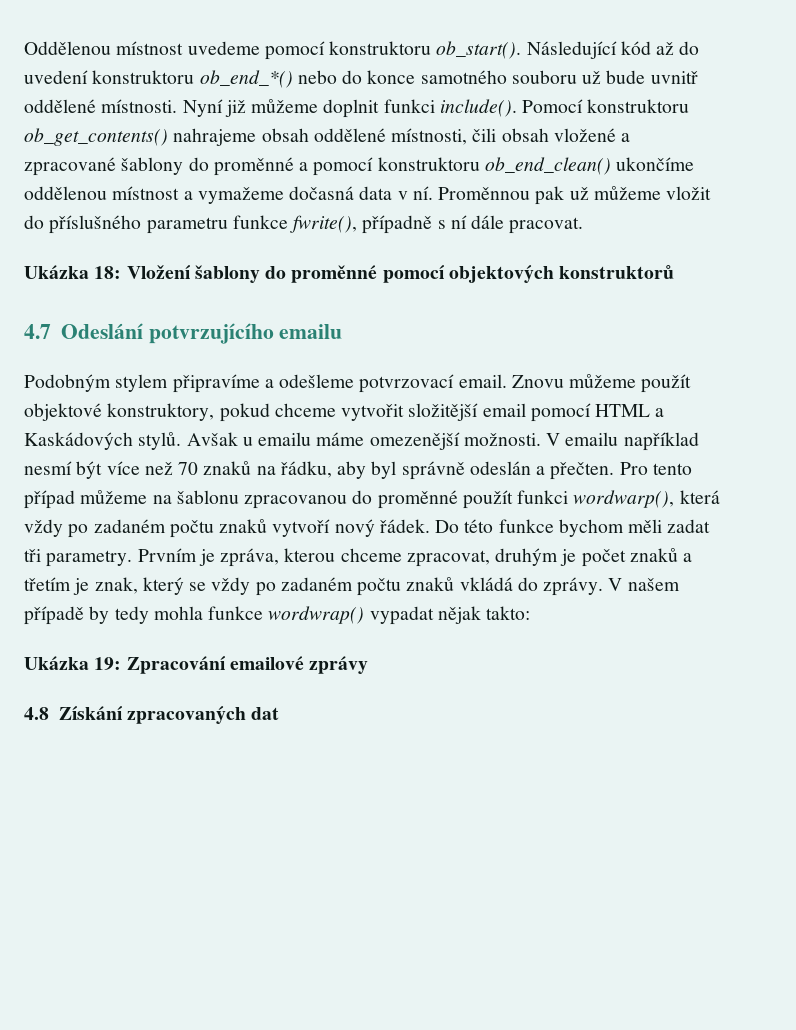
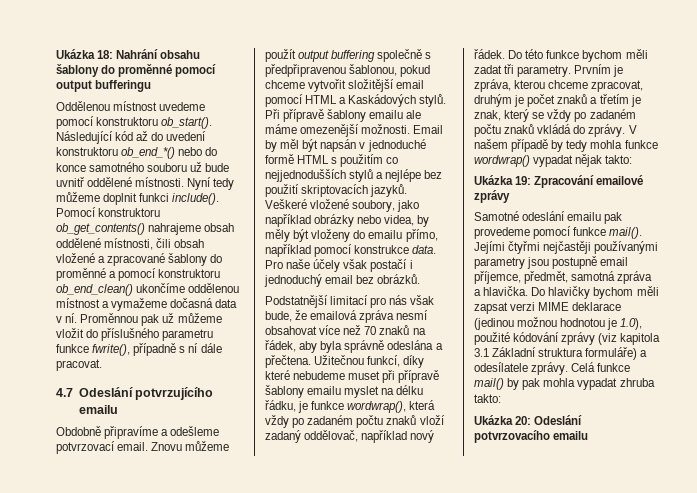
(24, 48) none -> [56,49,201,59] [56,64,217,77] [56,80,152,92] Ukázka 18: Nahrání obsahu šablony do proměnné pomocí output bufferingu //
[224,100,246,117] již -> [213,178,235,190] tedy
[24,265,675,283] // Ukázka 18: Vložení šablony do proměnné pomocí objektových konstruktorů -> (102, 365) none
[24,374,169,392] Podobným stylem -> [56,426,101,436] Obdobně
[24,403,215,421] objektové konstruktory, -> [298,49,432,62] [265,64,398,77] output buffering společně s předpřipravenou šablonou,
[186,432,699,451] [24,461,103,479] Avšak u emailu máme omezenější možnosti. V emailu například nesmí být -> [265,109,422,122] [265,124,444,137] [265,139,426,152] [265,154,399,167] [265,169,443,182] [265,184,408,197] [265,199,420,212] [265,214,430,227] [265,229,438,242] [265,244,437,257] [265,259,413,272] [264,274,421,287] [265,295,435,308] [265,310,429,323] [265,326,317,335] Při přípravě šablony emailu ale máme omezenější možnosti. Email by měl být napsán v jednoduché formě HTML s použitím co nejjednodušších stylů a nejlépe bez použití skriptovacích jazyků. Veškeré vložené soubory, jako například obrázky nebo videa, by měly být vloženy do emailu přímo, například pomocí konstrukce data. Pro naše účely však postačí i jednoduchý email bez obrázků. // Podstatnější limitací pro nás však bude, že emailová zpráva nesmí obsahovat
[280,461,692,480] [24,490,675,509] řádku, aby byl správně odeslán a přečten. Pro tento případ můžeme na šablonu zpracovanou do proměnné použít funkci wordwarp(), -> [265,340,443,353] [265,355,425,368] [265,370,440,383] [265,385,424,398] [265,400,407,413] řádek, aby byla správně odeslána a přečtena. Užitečnou funkcí, díky které nebudeme muset při přípravě šablony emailu myslet na délku řádku, je funkce wordwrap(),
[272,519,331,537] vytvoří -> [419,415,445,425] [265,430,408,443] vloží zadaný oddělovač, například
[24,706,280,724] 4.8 Získání zpracovaných dat -> [474,211,623,224] [474,226,643,239] [474,241,659,254] [474,256,629,269] [474,271,653,284] [474,286,659,299] [474,302,622,314] [474,317,643,330] [474,332,661,345] [474,347,648,360] [474,362,631,375] [474,378,655,390] [474,394,501,403] [474,415,583,425] [474,430,589,443] Samotné odeslání emailu pak provedeme pomocí funkce mail(). Jejími čtyřmi nejčastěji používanými parametry jsou postupně email příjemce, předmět, samotná zpráva a hlavička. Do hlavičky bychom měli zapsat verzi MIME deklarace (jedinou možnou hodnotou je 1.0), použité kódování zprávy (viz kapitola 3.1 Základní struktura formuláře) a odesílatele zprávy. Celá funkce mail() by pak mohla vypadat zhruba takto: // Ukázka 20: Odeslání potvrzovacího emailu

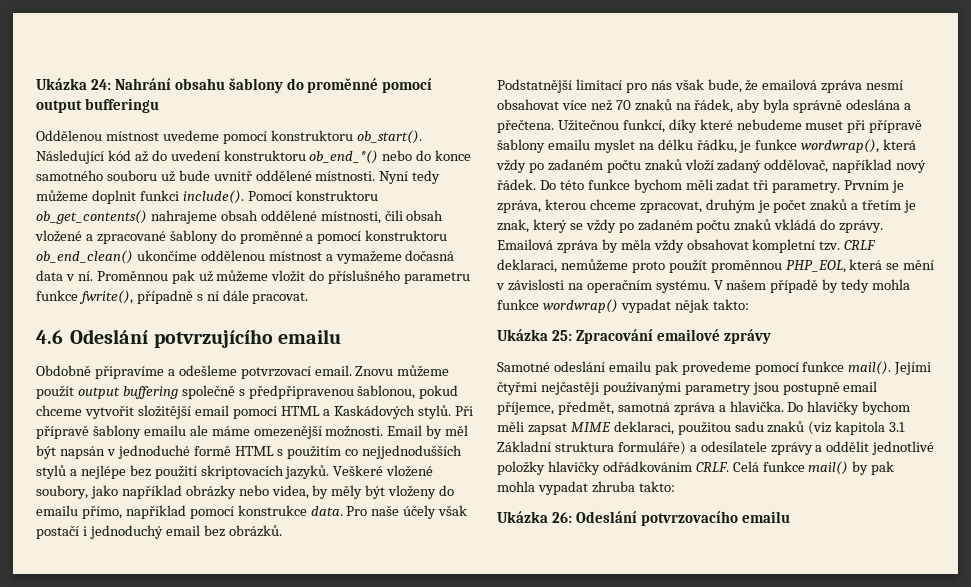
[56,49,114,59] Ukázka 18: -> [36,78,111,90] Ukázka 24:
[56,388,73,397] 4.7 -> [36,330,63,344] 4.6
(626, 130) none -> [497,239,877,253] [497,259,935,273] [496,279,710,293] Emailová zpráva by měla vždy obsahovat kompletní tzv. CRLF deklaraci, nemůžeme proto použít proměnnou PHP_EOL, která se mění v závislosti na operačním systému.
[515,176,532,185] 19: -> [551,330,572,341] 25:
[510,302,622,311] [474,317,643,330] [474,332,596,345] verzi MIME deklarace (jedinou možnou hodnotou je 1.0), použité kódování zprávy -> [570,421,805,435] MIME deklaraci, použitou sadu znaků
[531,362,569,375] zprávy. -> [770,441,935,455] [497,461,729,475] zprávy a oddělit jednotlivé položky hlavičky odřádkováním CRLF.
[515,416,532,425] 20: -> [551,512,572,523] 26:

